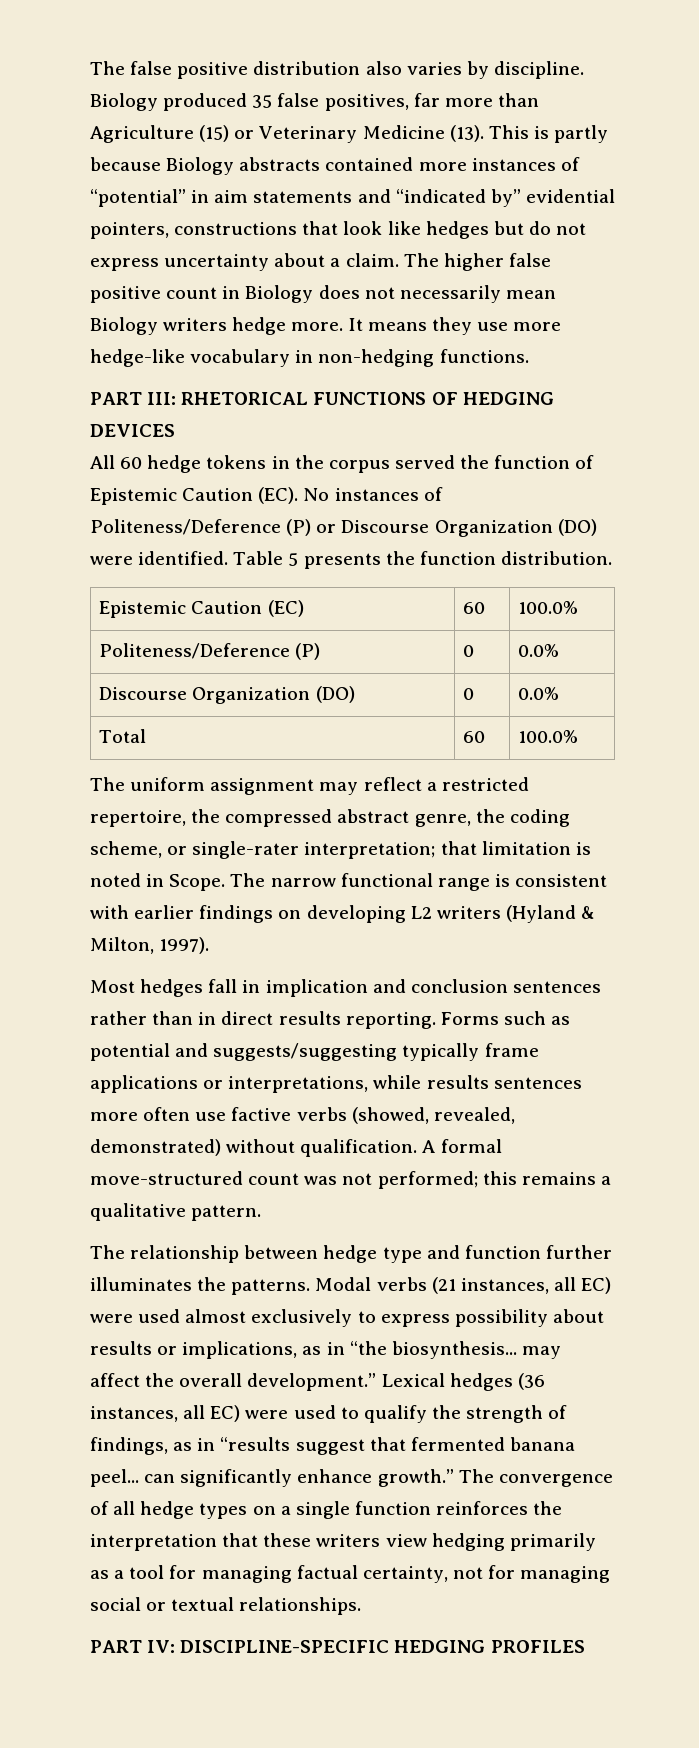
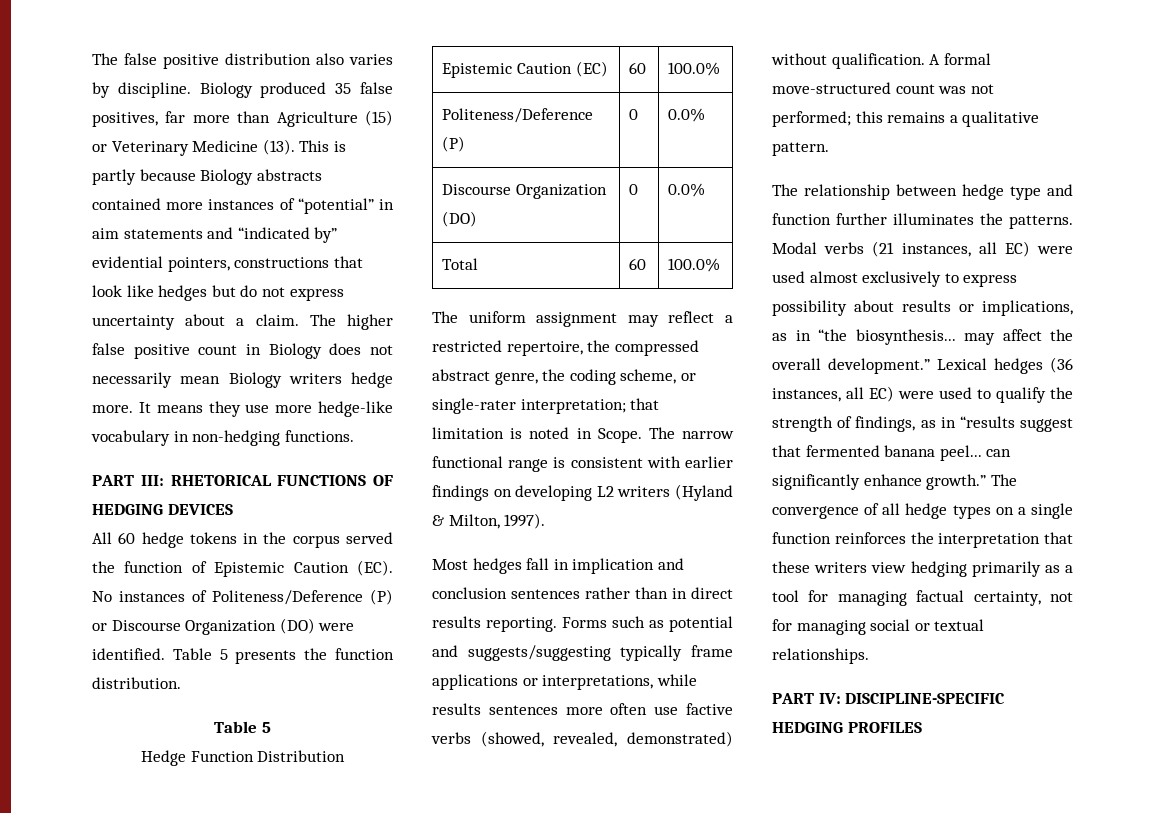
(612, 558) none -> [214,721,271,733] [140,750,346,766] // Table 5 // Hedge Function Distribution

